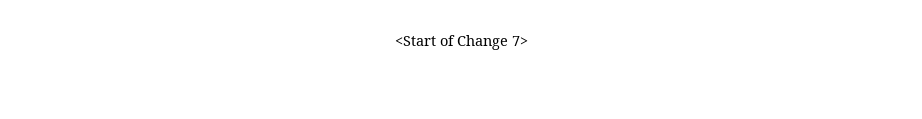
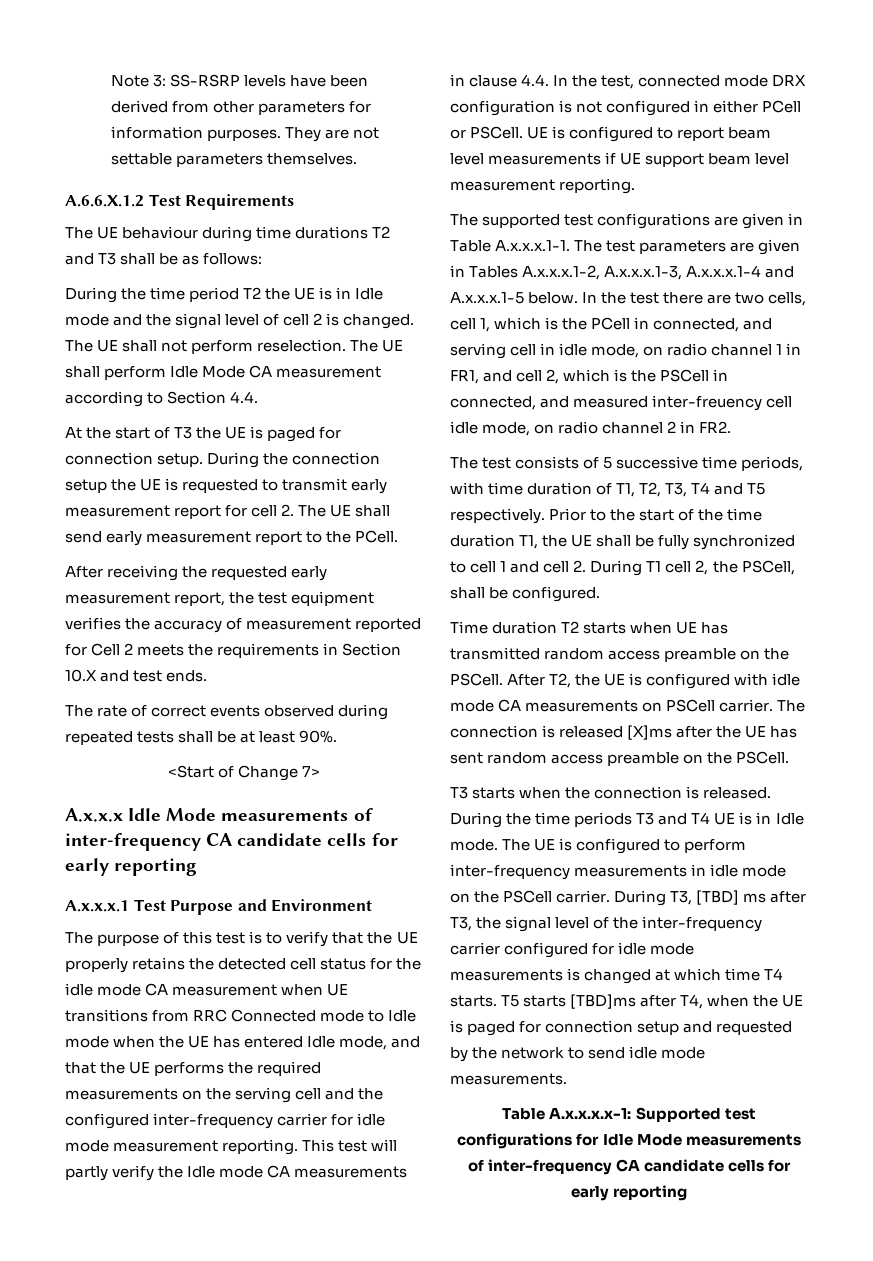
[394,35,528,50] <Start of Change 7> -> [110,74,369,87] [110,100,372,115] [110,126,380,142] [110,153,357,167] [65,194,295,210] [65,226,391,242] [65,253,263,265] [65,287,384,303] [65,313,415,329] [65,339,404,354] [65,365,382,380] [65,391,259,407] [65,426,342,442] [65,452,381,468] [65,478,388,494] [65,504,391,519] [65,530,399,546] [65,565,328,581] [65,591,375,606] [65,617,422,633] [65,643,402,658] [65,669,208,682] [65,704,389,720] [65,730,338,745] [167,765,321,781] [65,808,373,822] [65,833,398,851] [65,858,198,876] [65,899,373,915] [65,931,418,947] [65,957,422,973] [65,983,349,996] [65,1009,417,1022] [65,1036,421,1050] [65,1061,322,1076] [65,1087,384,1103] [65,1113,386,1129] [65,1139,398,1155] [65,1165,408,1181] [450,74,807,89] [450,100,802,116] [450,126,772,142] [450,152,790,167] [450,178,636,194] [450,213,804,229] [450,239,801,255] [450,265,795,280] [450,292,807,306] [450,317,773,332] [450,343,802,359] [450,369,729,384] [450,395,793,411] [450,421,732,436] [450,456,804,471] [450,482,766,497] [450,508,763,524] [450,534,796,550] [450,560,795,576] [450,586,601,602] [450,621,729,634] [450,647,790,662] [450,673,801,689] [450,699,806,712] [450,725,798,740] [450,751,790,766] [450,786,772,799] [450,812,804,828] [450,838,747,854] [450,864,787,880] [450,890,807,906] [450,916,763,932] [450,942,695,958] [450,968,784,984] [450,994,804,1009] [450,1020,793,1036] [450,1046,706,1062] [450,1073,567,1085] [502,1107,756,1122] [457,1133,801,1149] [467,1159,792,1175] [570,1185,688,1201] Note 3: SS-RSRP levels have been derived from other parameters for information purposes. They are not settable parameters themselves. // A.6.6.X.1.2 Test Requirements // The UE behaviour during time durations T2 and T3 shall be as follows: // During the time period T2 the UE is in Idle mode and the signal level of cell 2 is changed. The UE shall not perform reselection. The UE shall perform Idle Mode CA measurement according to Section 4.4. // At the start of T3 the UE is paged for connection setup. During the connection setup the UE is requested to transmit early measurement report for cell 2. The UE shall send early measurement report to the PCell. // After receiving the requested early measurement report, the test equipment verifies the accuracy of measurement reported for Cell 2 meets the requirements in Section 10.X and test ends. // The rate of correct events observed during repeated tests shall be at least 90%. // <Start of Change 7> // A.x.x.x Idle Mode measurements of inter-frequency CA candidate cells for early reporting // A.x.x.x.1 Test Purpose and Environment // The purpose of this test is to verify that the UE properly retains the detected cell status for the idle mode CA measurement when UE transitions from RRC Connected mode to Idle mode when the UE has entered Idle mode, and that the UE performs the required measurements on the serving cell and the configured inter-frequency carrier for idle mode measurement reporting. This test will partly verify the Idle mode CA measurements in clause 4.4. In the test, connected mode DRX configuration is not configured in either PCell or PSCell. UE is configured to report beam level measurements if UE support beam level measurement reporting. // The supported test configurations are given in Table A.x.x.x.1-1. The test parameters are given in Tables A.x.x.x.1-2, A.x.x.x.1-3, A.x.x.x.1-4 and A.x.x.x.1-5 below. In the test there are two cells, cell 1, which is the PCell in connected, and serving cell in idle mode, on radio channel 1 in FR1, and cell 2, which is the PSCell in connected, and measured inter-freuency cell idle mode, on radio channel 2 in FR2. // The test consists of 5 successive time periods, with time duration of T1, T2, T3, T4 and T5 respectively. Prior to the start of the time duration T1, the UE shall be fully synchronized to cell 1 and cell 2. During T1 cell 2, the PSCell, shall be configured. // Time duration T2 starts when UE has transmitted random access preamble on the PSCell. After T2, the UE is configured with idle mode CA measurements on PSCell carrier. The connection is released [X]ms after the UE has sent random access preamble on the PSCell. // T3 starts when the connection is released. During the time periods T3 and T4 UE is in Idle mode. The UE is configured to perform inter-frequency measurements in idle mode on the PSCell carrier. During T3, [TBD] ms after T3, the signal level of the inter-frequency carrier configured for idle mode measurements is changed at which time T4 starts. T5 starts [TBD]ms after T4, when the UE is paged for connection setup and requested by the network to send idle mode measurements. // Table A.x.x.x.x-1: Supported test configurations for Idle Mode measurements of inter-frequency CA candidate cells for early reporting

